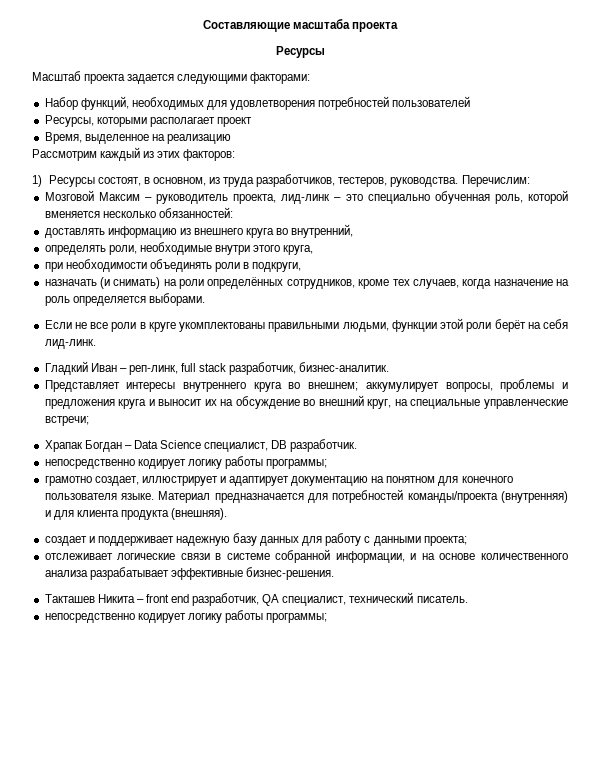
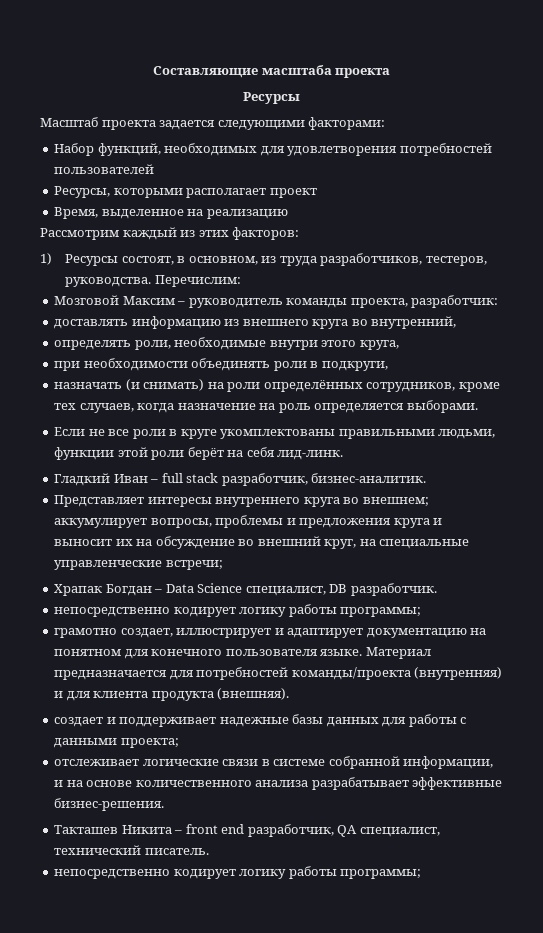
[233,190,568,204] [44,207,233,218] проекта, лид-линк – это специально обученная роль, которой вменяется несколько обязанностей: -> [286,295,499,308] команды проекта, разработчик:
[128,365,178,375] реп-линк, -> (159, 481) none
[175,533,258,546] надежную базу -> [219,714,324,727] надежные базы
[325,533,362,546] работу -> [408,714,457,727] работы

